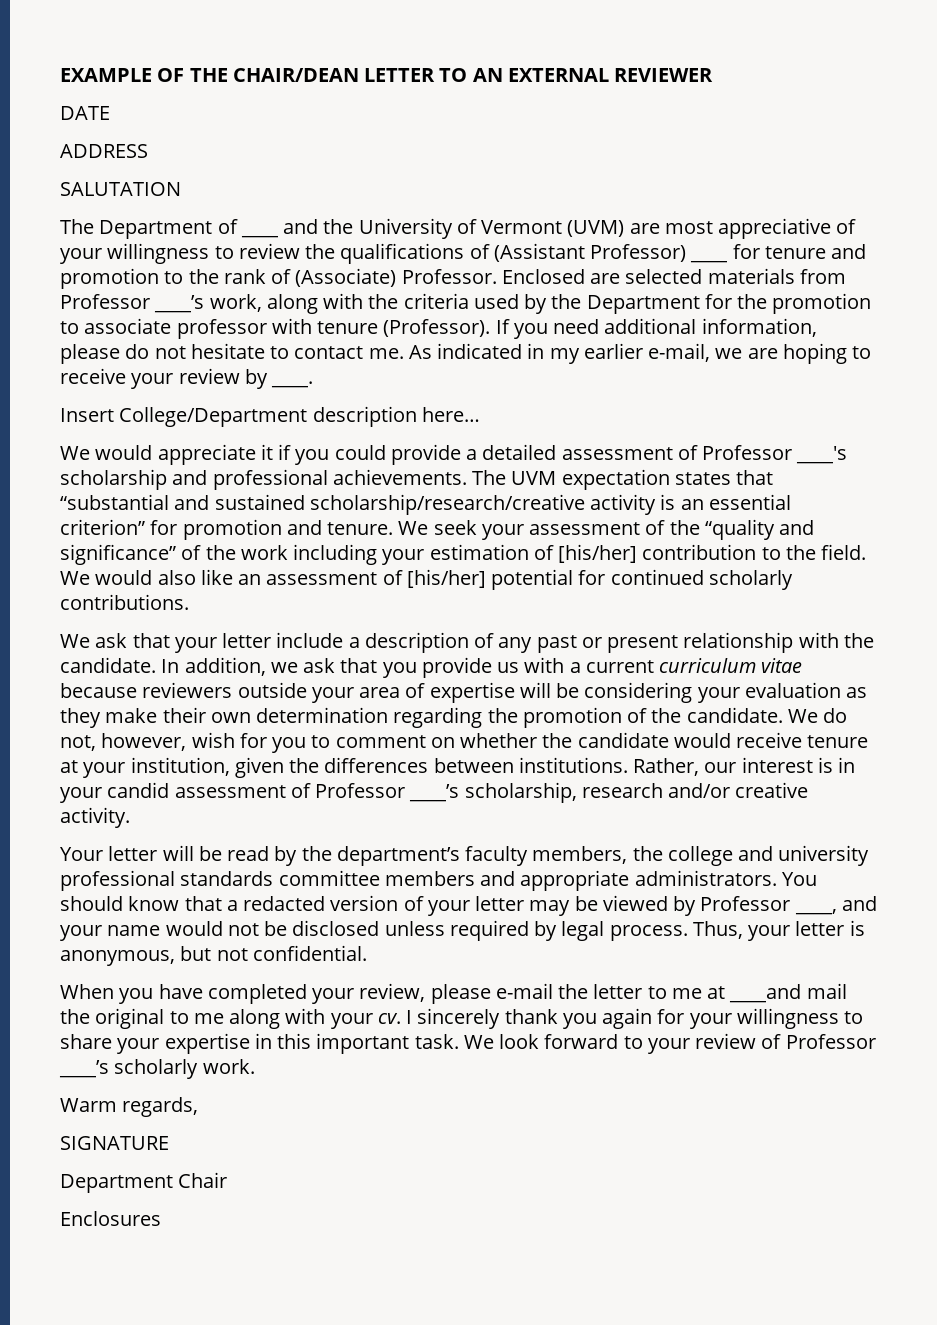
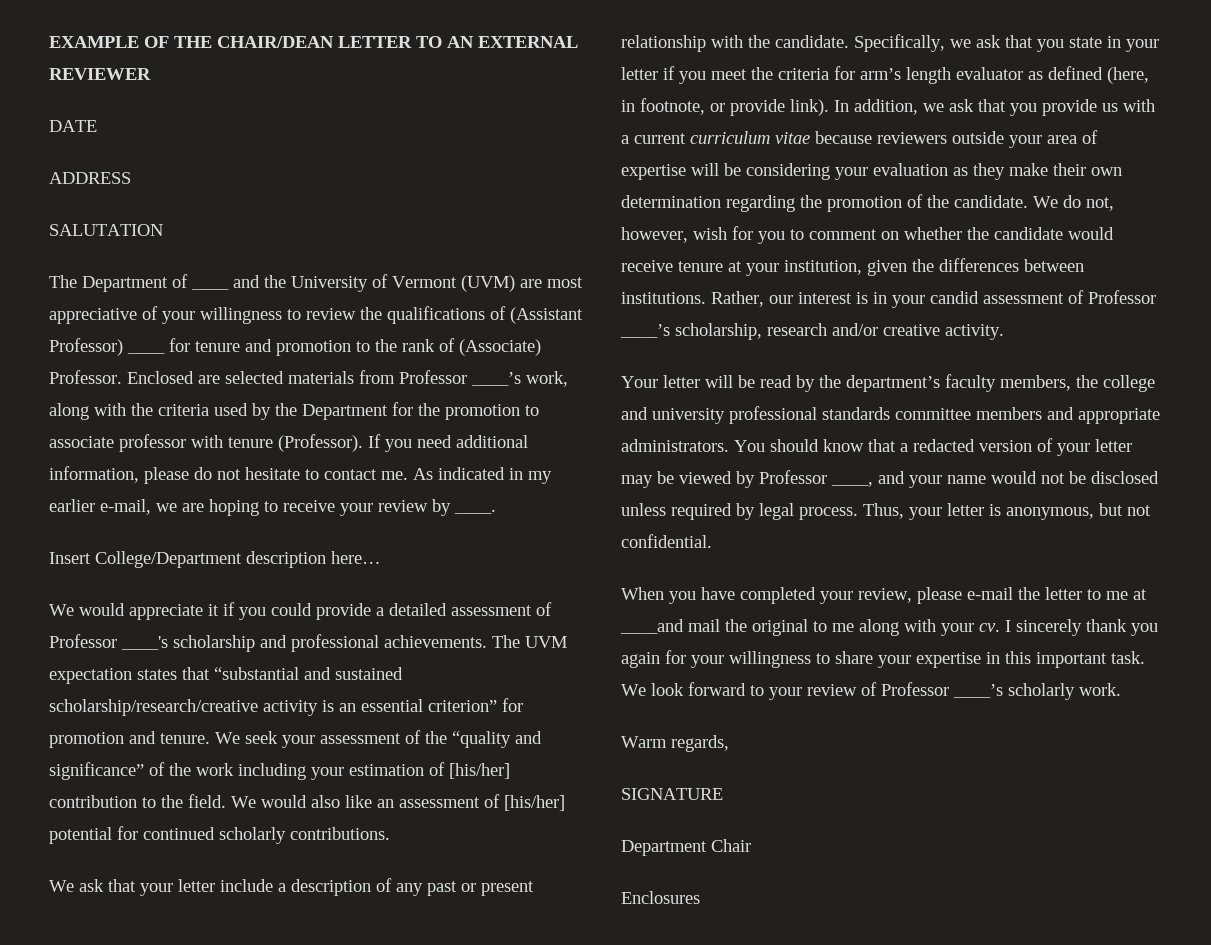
(156, 665) none -> [854,34,1159,52] [621,66,1149,84] [621,98,829,116] Specifically, we ask that you state in your letter if you meet the criteria for arm’s length evaluator as defined (here, in footnote, or provide link).

